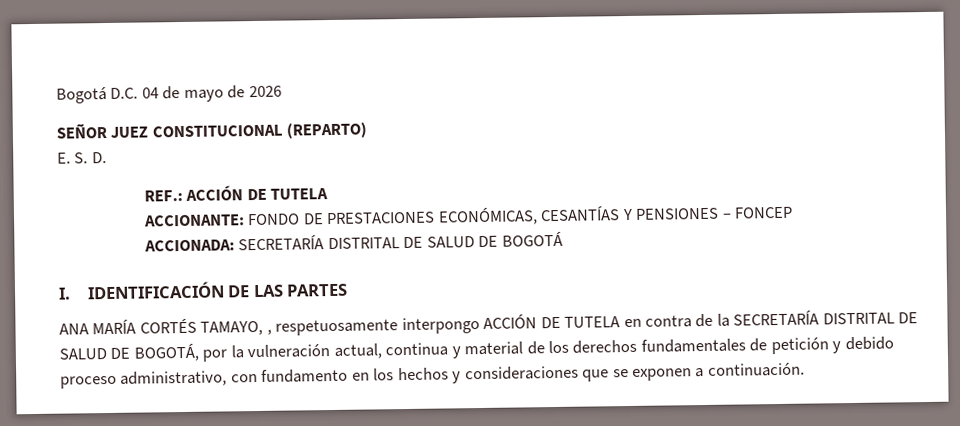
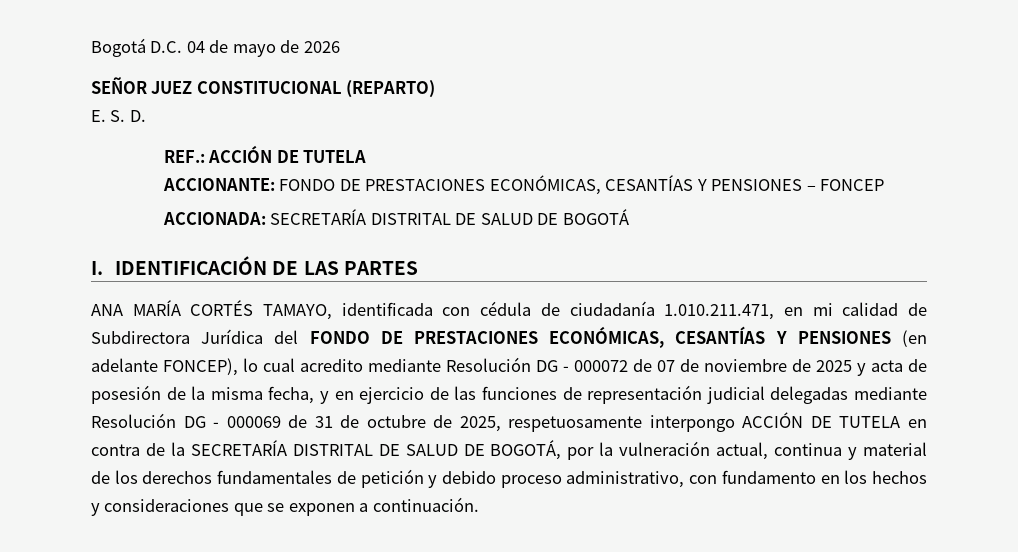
[266,329,272,335] , -> [341,301,928,320] [91,326,928,348] [91,357,927,376] [91,385,928,404] [91,413,501,432] identificada con cédula de ciudadanía 1.010.211.471, en mi calidad de Subdirectora Jurídica del FONDO DE PRESTACIONES ECONÓMICAS, CESANTÍAS Y PENSIONES (en adelante FONCEP), lo cual acredito mediante Resolución DG - 000072 de 07 de noviembre de 2025 y acta de posesión de la misma fecha, y en ejercicio de las funciones de representación judicial delegadas mediante Resolución DG - 000069 de 31 de octubre de 2025,

